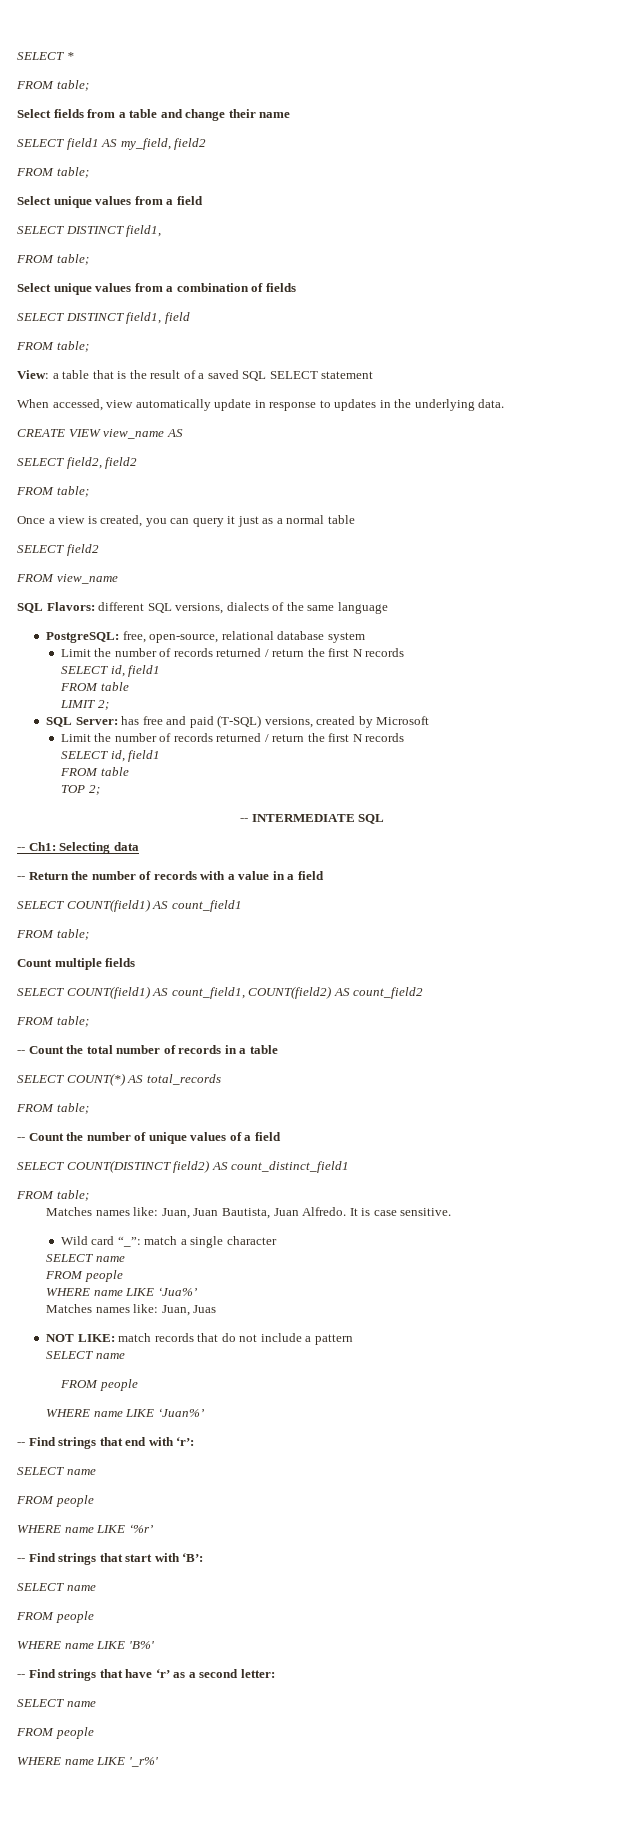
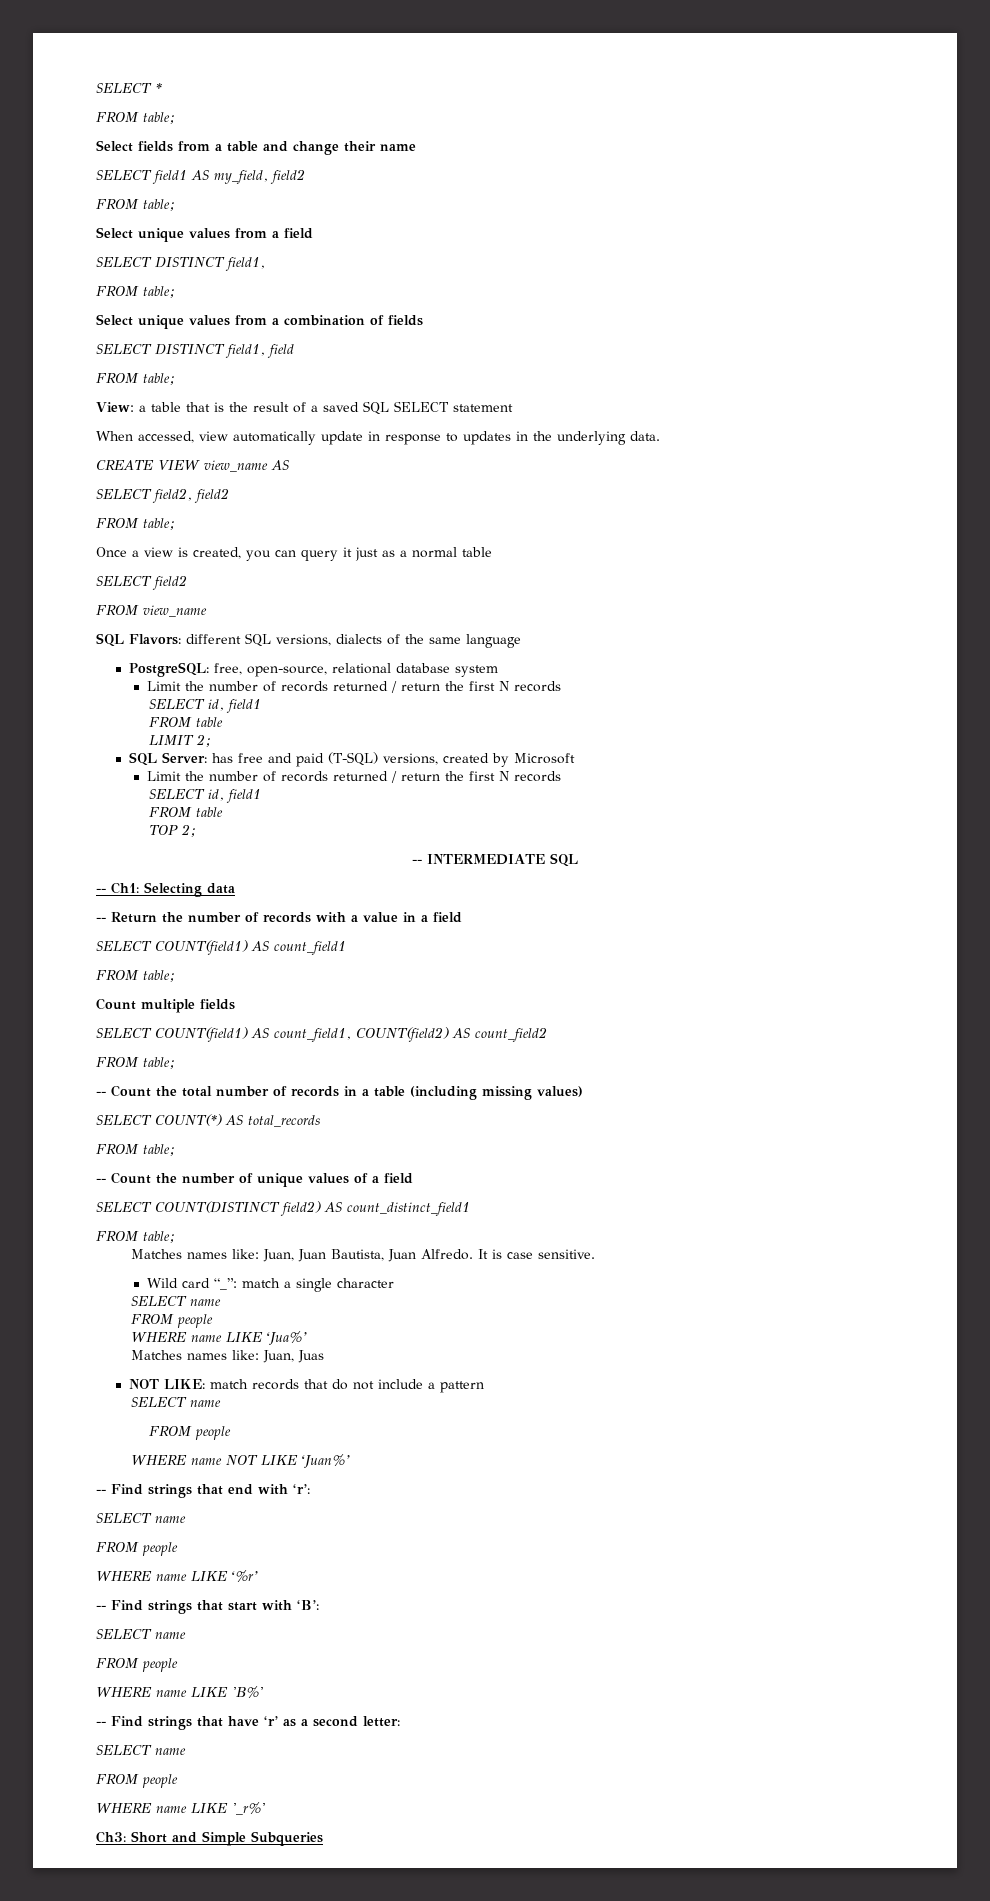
(278, 1049) none -> [410,1086,583,1100] (including missing values)
(123, 1414) none -> [226,1455,259,1465] NOT
(158, 1762) none -> [96,1831,323,1846] // Ch3: Short and Simple Subqueries

